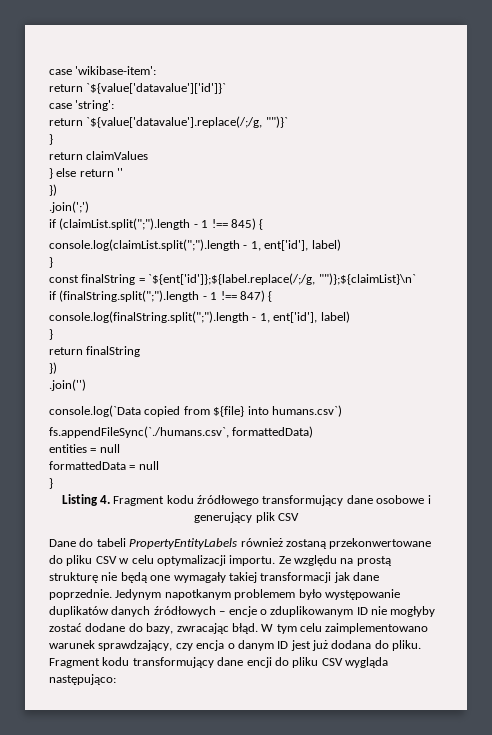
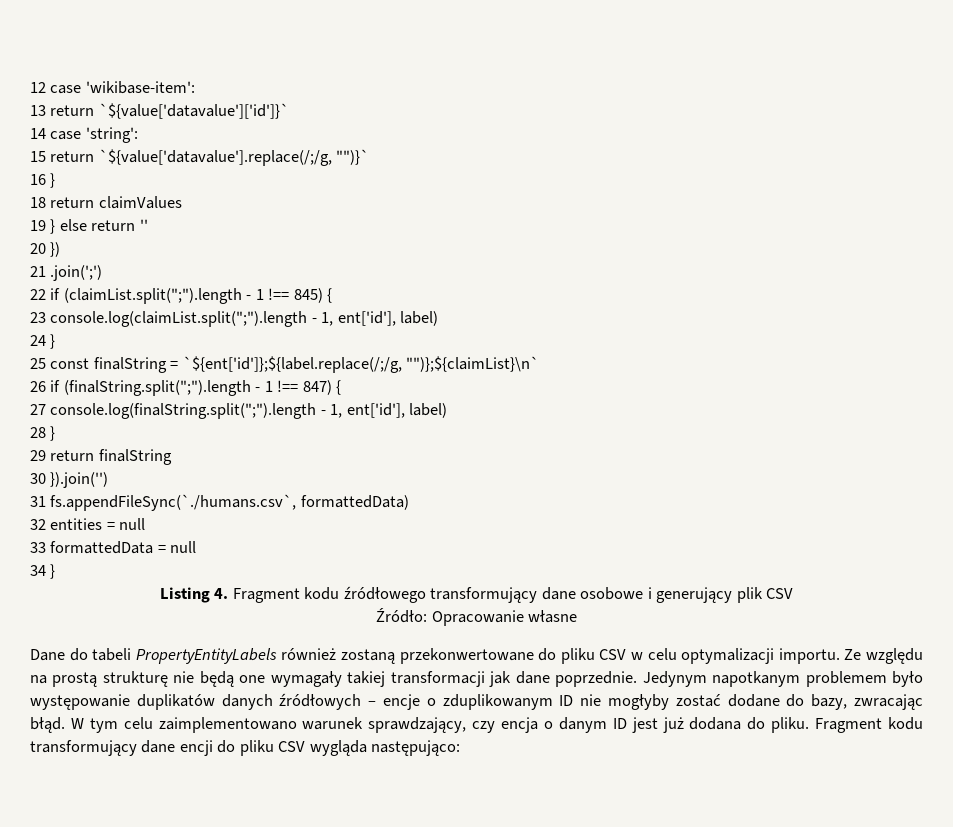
(49, 72) none -> [30,82,46,93] 12
(157, 70) none -> [30,105,46,116] 13
(227, 88) none -> [30,128,46,139] 14
(115, 105) none -> [30,151,46,162] 15
[49,134,53,145] } // -> [30,173,56,188] [30,197,46,208] 16 } // 18
(149, 155) none -> [30,220,46,231] 19
[49,184,57,196] }) // -> [30,242,61,257] [30,266,46,277] 20 }) // 21
(89, 207) none -> [30,289,46,300] 22
(264, 224) none -> [30,312,46,323] 23
[49,257,53,268] } // -> [30,334,56,349] [30,358,46,369] 24 } // 25
(416, 279) none -> [30,381,46,392] 26
(273, 296) none -> [30,404,46,415] 27
[49,329,53,340] } // -> [30,426,56,441] [30,450,46,461] 28 } // 29
[49,362,57,374] [49,379,86,391] [49,405,342,417] }) // .join('') // console.log(`Data copied from ${file} into humans.csv`) // -> [30,472,109,488] [30,496,46,507] 30 }).join('') // 31
(314, 432) none -> [30,519,46,530] 32
(120, 448) none -> [30,542,46,553] 33
(159, 465) none -> [30,565,46,576] 34
(299, 517) none -> [376,608,577,626] // Źródło: Opracowanie własne

